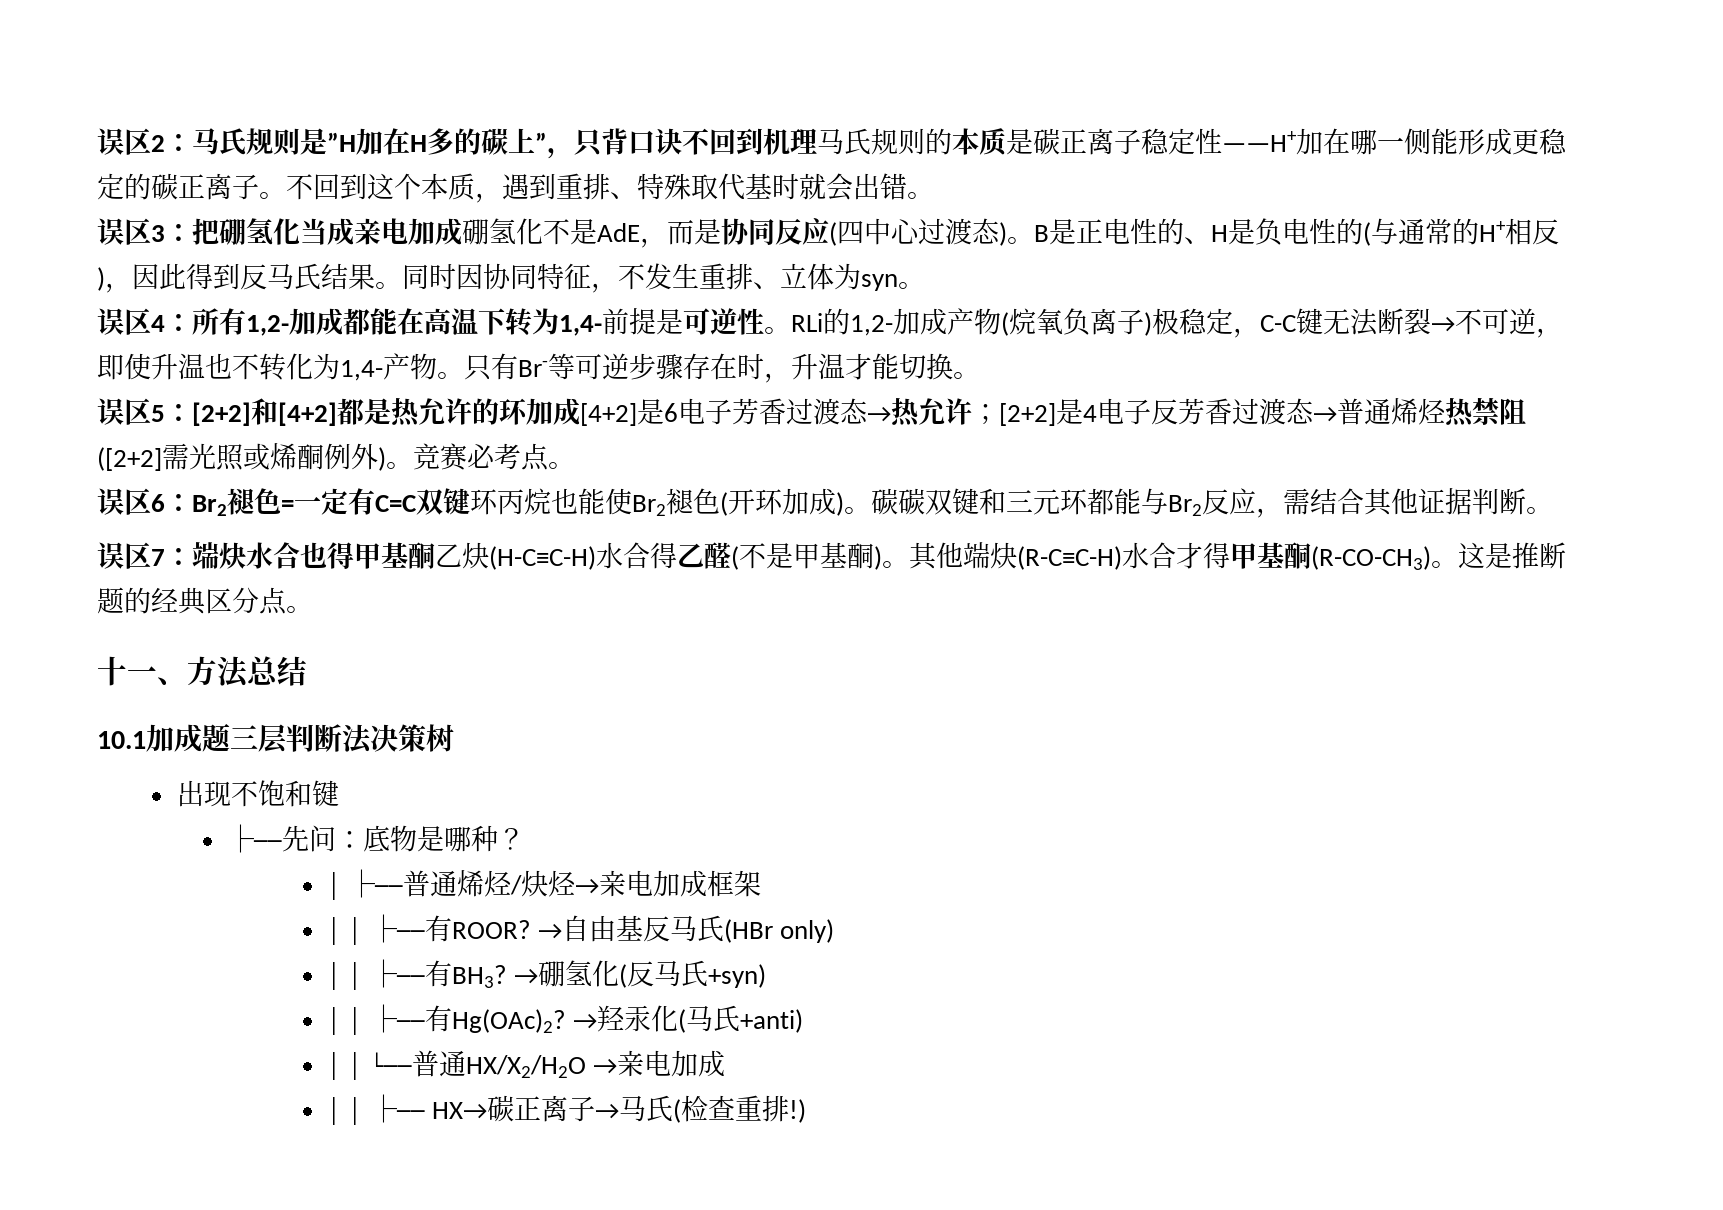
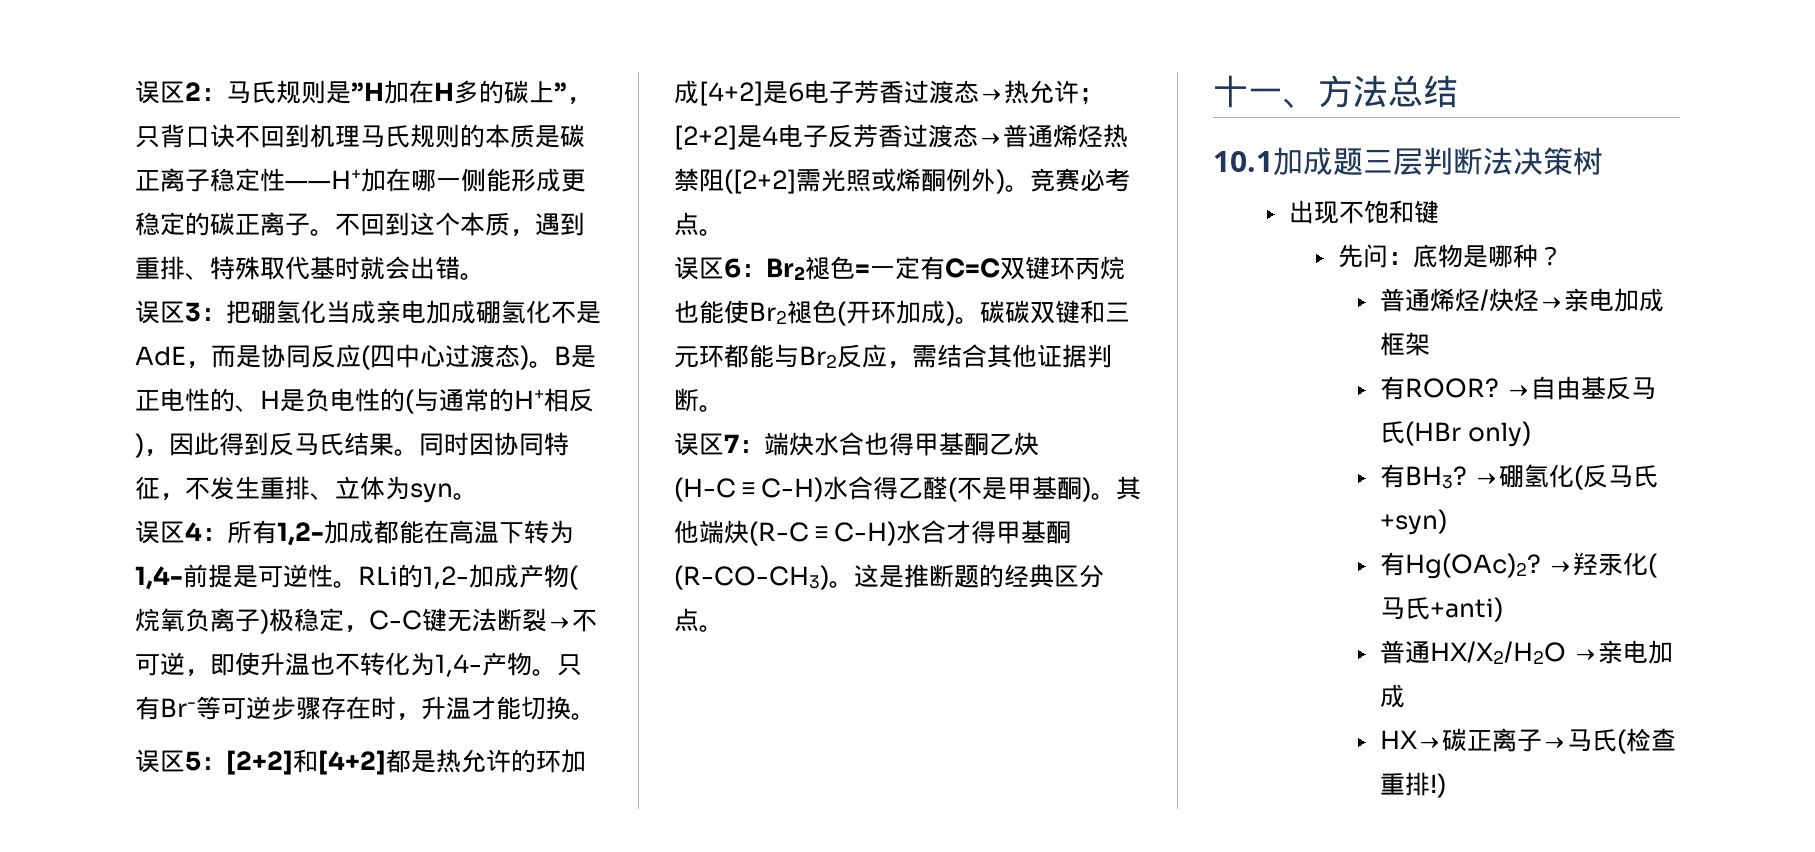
[226,824,282,853] ├── -> (1440, 212) none
[326,869,404,900] │ ├── -> (1564, 256) none
[326,914,425,945] │ │ ├── -> (1431, 344) none
[326,959,425,990] │ │ ├── -> (1532, 434) none
[326,1004,425,1035] │ │ ├── -> (1448, 522) none
[326,1052,412,1080] │ │ └── -> (1504, 609) none
[326,1094,425,1125] │ │ ├── -> (1406, 696) none

